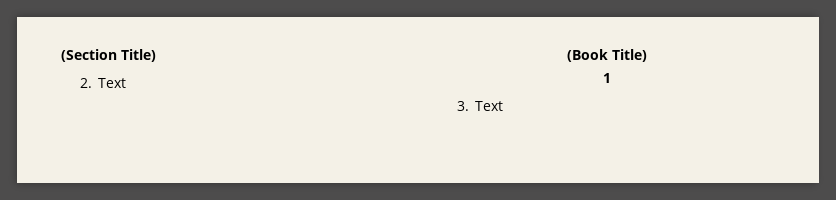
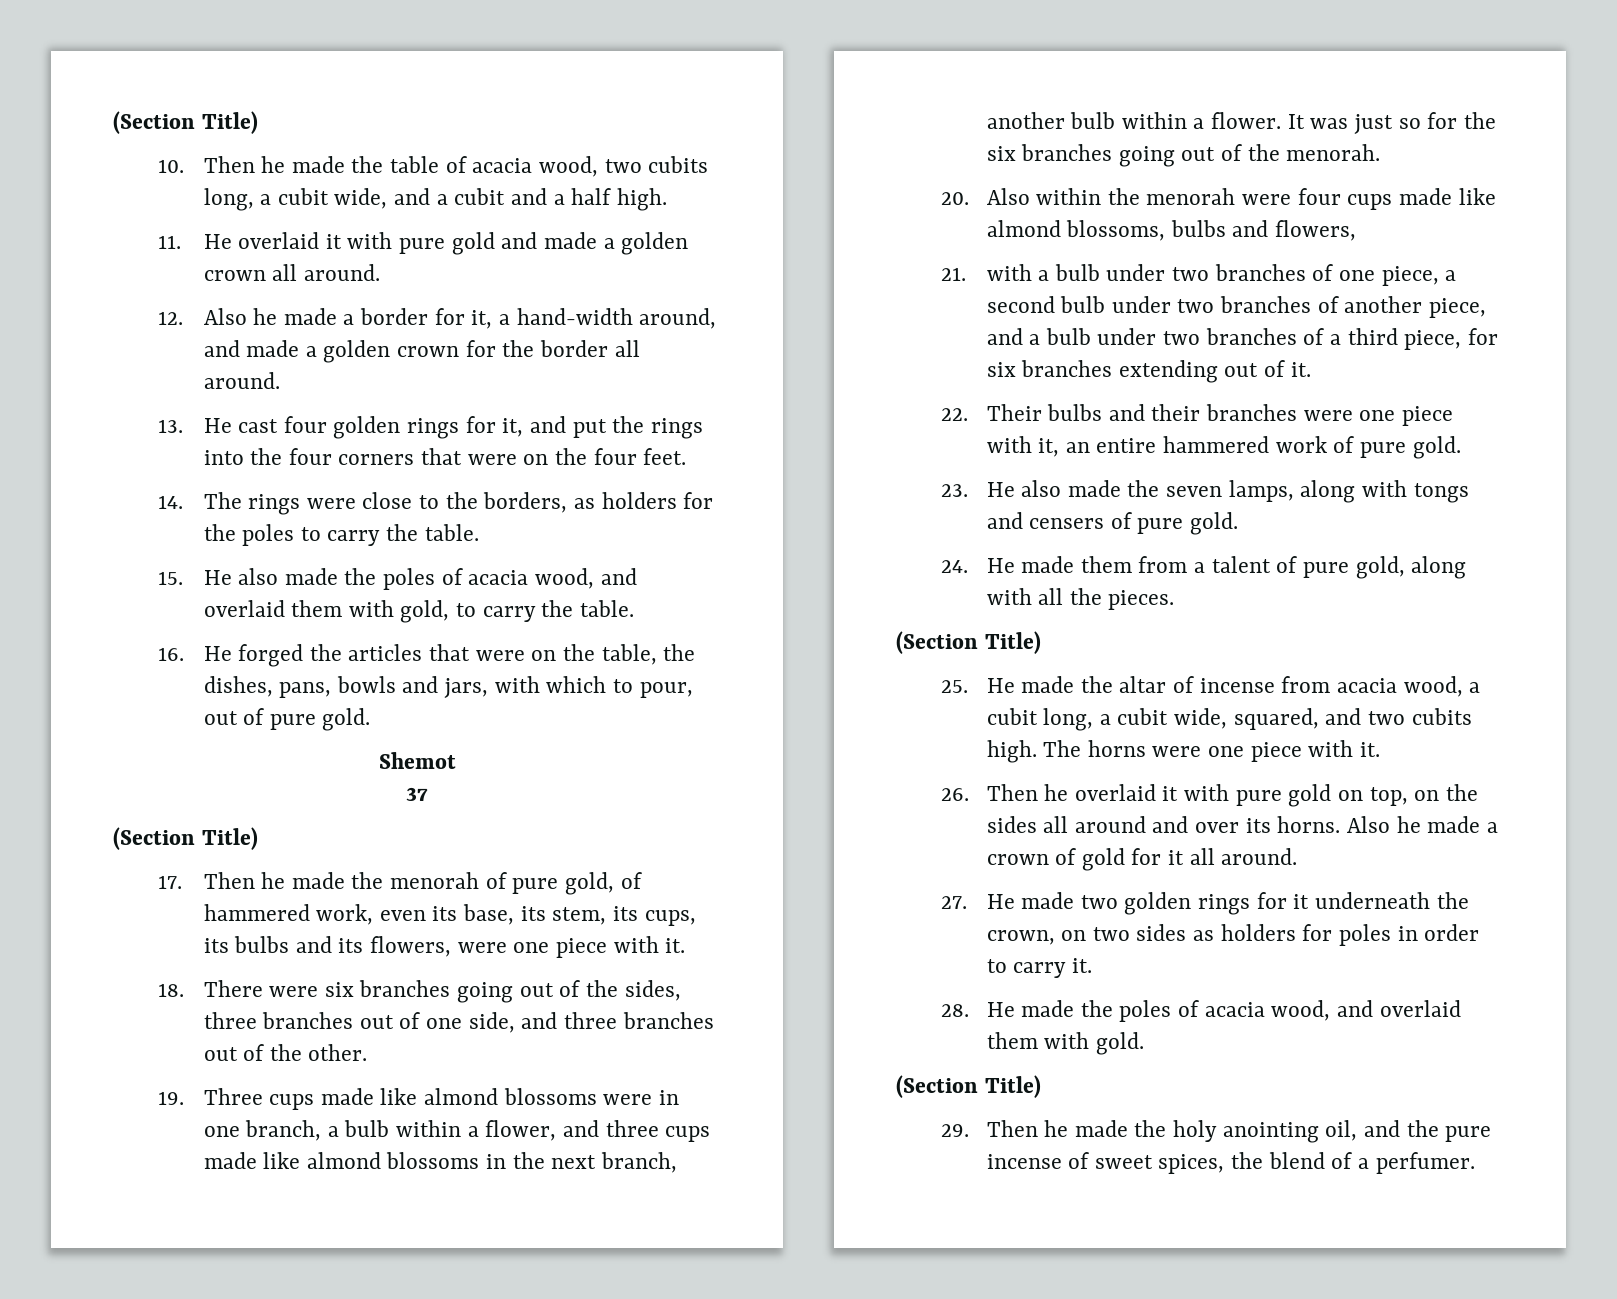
[61,49,156,62] [79,78,127,88] [566,49,647,62] [602,73,611,83] [456,101,504,111] (Section Title) // 2. Text // (Book Title) // 1 // 3. Text -> [113,111,258,134] [158,156,709,177] [203,188,667,211] [158,232,689,255] [203,264,380,281] [158,308,717,329] [203,340,640,363] [203,372,280,389] [158,416,703,439] [203,448,687,465] [158,492,714,515] [203,524,479,546] [158,568,637,590] [203,600,634,623] [158,644,696,667] [203,676,693,698] [203,708,371,731] [378,752,456,769] [406,787,428,801] [113,827,258,850] [158,872,642,895] [203,904,696,926] [203,936,686,958] [158,980,681,1003] [203,1012,714,1033] [203,1044,368,1061] [158,1088,679,1110] [203,1120,711,1142] [203,1152,677,1173] [986,112,1496,134] [986,144,1381,167] [941,188,1496,210] [986,220,1357,241] [941,264,1457,286] [986,296,1486,318] [986,328,1498,350] [986,360,1311,383] [941,404,1453,426] [986,436,1461,459] [941,480,1469,503] [986,512,1239,535] [941,556,1467,579] [986,588,1175,610] [896,631,1041,654] [941,676,1481,697] [986,708,1472,731] [986,740,1380,763] [941,784,1478,807] [986,816,1498,833] [986,848,1298,871] [941,892,1469,915] [986,924,1480,946] [986,958,1092,978] [941,1000,1461,1022] [986,1032,1144,1055] [896,1075,1041,1098] [941,1120,1492,1143] [986,1152,1475,1174] (Section Title) // 10. Then he made the table of acacia wood, two cubits long, a cubit wide, and a cubit and a half high. // 11. He overlaid it with pure gold and made a golden crown all around. // 12. Also he made a border for it, a hand-width around, and made a golden crown for the border all around. // 13. He cast four golden rings for it, and put the rings into the four corners that were on the four feet. // 14. The rings were close to the borders, as holders for the poles to carry the table. // 15. He also made the poles of acacia wood, and overlaid them with gold, to carry the table. // 16. He forged the articles that were on the table, the dishes, pans, bowls and jars, with which to pour, out of pure gold. // Shemot // 37 // (Section Title) // 17. Then he made the menorah of pure gold, of hammered work, even its base, its stem, its cups, its bulbs and its flowers, were one piece with it. // 18. There were six branches going out of the sides, three branches out of one side, and three branches out of the other. // 19. Three cups made like almond blossoms were in one branch, a bulb within a flower, and three cups made like almond blossoms in the next branch, another bulb within a flower. It was just so for the six branches going out of the menorah. // 20. Also within the menorah were four cups made like almond blossoms, bulbs and flowers, // 21. with a bulb under two branches of one piece, a second bulb under two branches of another piece, and a bulb under two branches of a third piece, for six branches extending out of it. // 22. Their bulbs and their branches were one piece with it, an entire hammered work of pure gold. // 23. He also made the seven lamps, along with tongs and censers of pure gold. // 24. He made them from a talent of pure gold, along with all the pieces. // (Section Title) // 25. He made the altar of incense from acacia wood, a cubit long, a cubit wide, squared, and two cubits high. The horns were one piece with it. // 26. Then he overlaid it with pure gold on top, on the sides all around and over its horns. Also he made a crown of gold for it all around. // 27. He made two golden rings for it underneath the crown, on two sides as holders for poles in order to carry it. // 28. He made the poles of acacia wood, and overlaid them with gold. // (Section Title) // 29. Then he made the holy anointing oil, and the pure incense of sweet spices, the blend of a perfumer.

